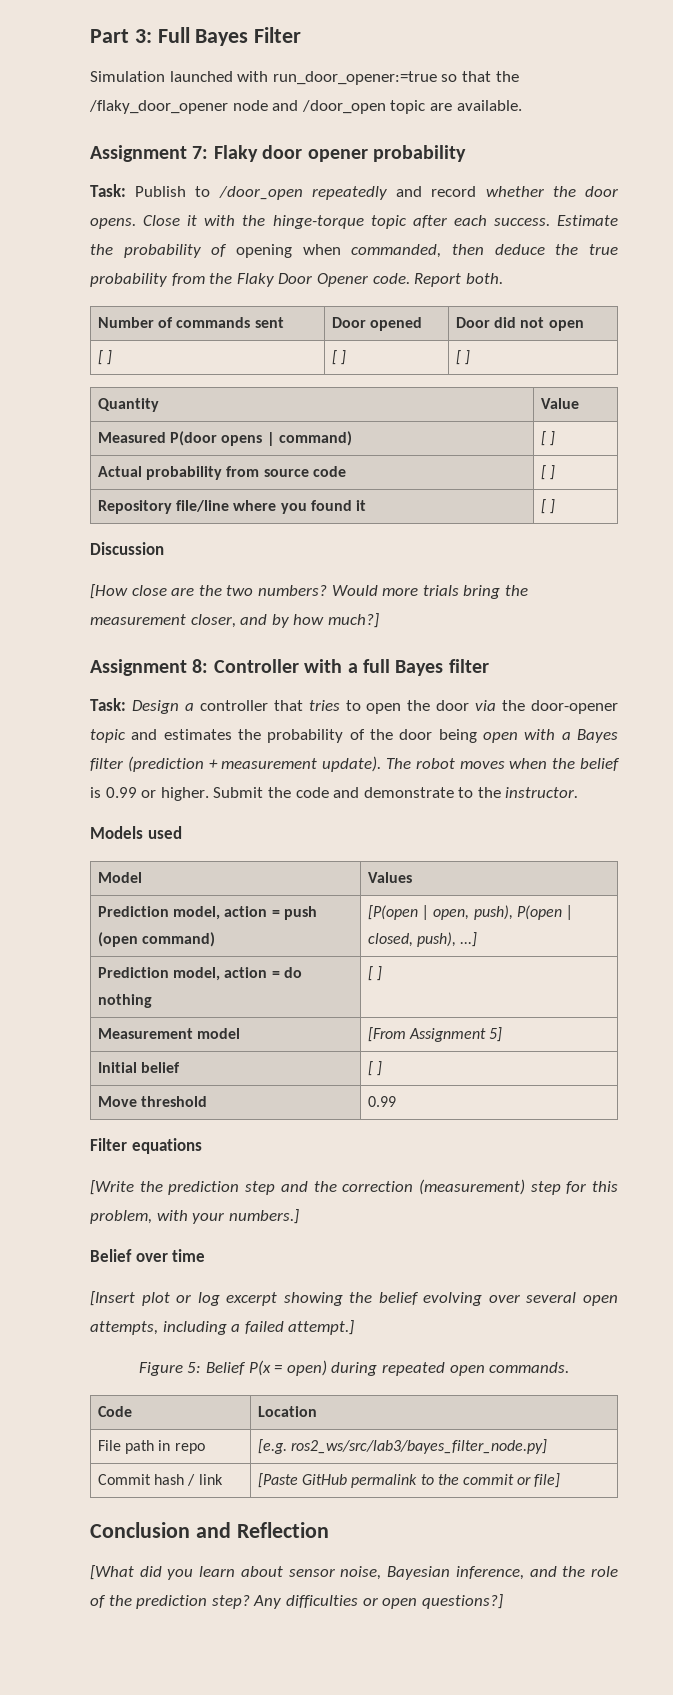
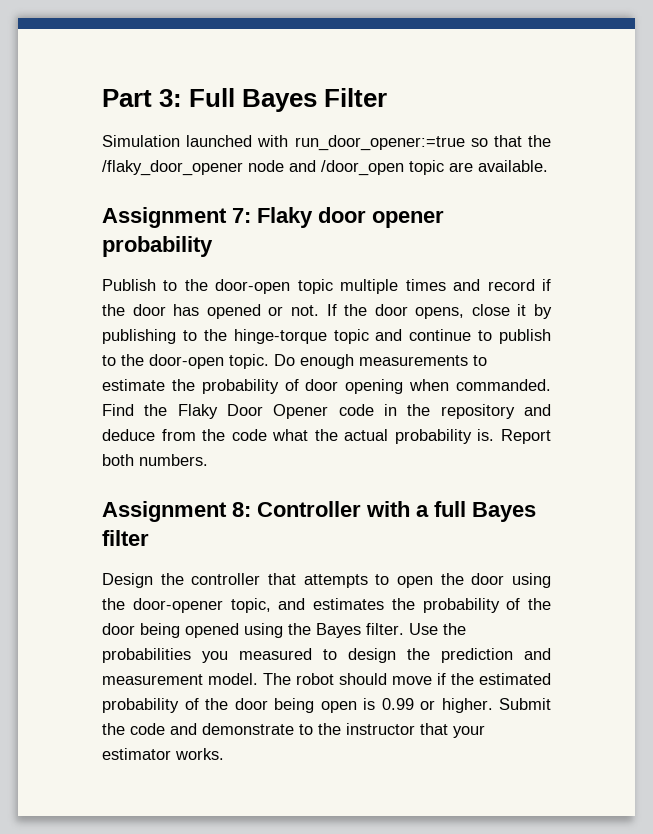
[90,184,126,197] Task: -> (213, 246) none
[218,186,387,200] /door_open repeatedly -> [184,279,446,294] the door-open topic multiple times
[485,186,618,197] [90,215,619,229] [90,244,228,258] whether the door opens. Close it with the hinge-torque topic after each success. Estimate the probability of -> [542,279,551,291] [102,304,552,319] [102,329,551,344] [102,354,487,369] [102,379,339,394] if the door has opened or not. If the door opens, close it by publishing to the hinge-torque topic and continue to publish to the door-open topic. Do enough measurements to estimate the probability of door
[351,244,618,258] [90,273,503,287] [97,317,284,328] [331,317,423,331] [455,317,584,331] [97,350,113,365] [331,350,347,365] [455,350,471,365] [97,398,159,412] [540,398,579,409] [97,431,352,446] [540,431,556,446] [97,466,346,480] [540,465,556,480] [97,500,366,514] [540,499,556,514] [90,542,164,555] [90,584,528,599] [90,613,379,628] commanded, then deduce the true probability from the Flaky Door Opener code. Report both. // Number of commands sent | Door opened | Door did not open // [ ] | [ ] | [ ] // Quantity | Value // Measured P(door opens | command) | [ ] // Actual probability from source code | [ ] // Repository file/line where you found it | [ ] // Discussion // [How close are the two numbers? Would more trials bring the measurement closer, and by how much?] -> [456,379,551,391] [102,404,551,419] [102,429,551,444] [102,454,208,466] commanded. Find the Flaky Door Opener code in the repository and deduce from the code what the actual probability is. Report both numbers.
[90,698,194,714] Task: Design a -> [102,573,184,588] Design the
[308,700,340,711] tries -> [303,574,368,588] attempts
[475,700,497,711] via -> [512,573,551,588] using
[90,729,126,743] topic -> [230,598,271,613] topic,
[482,729,618,743] [90,756,621,772] open with a Bayes filter (prediction + measurement update). The robot moves when the belief -> [185,623,466,638] [102,648,551,663] [102,673,551,685] [102,698,357,713] opened using the Bayes filter. Use the probabilities you measured to design the prediction and measurement model. The robot should move if the estimated probability of the door being open
[505,787,579,798] [90,826,182,839] [97,872,142,883] [367,872,412,883] [97,906,317,920] [97,932,216,947] [367,905,573,920] [367,932,478,947] [97,967,302,981] [97,994,152,1008] [367,966,383,981] [97,1028,241,1039] [367,1027,503,1042] [97,1062,181,1073] [367,1061,383,1076] [97,1096,208,1107] [367,1096,396,1107] [90,1138,202,1154] [90,1179,618,1195] [90,1209,299,1224] [90,1249,206,1262] [90,1291,618,1306] [90,1320,355,1335] [138,1360,570,1376] [97,1406,132,1417] [257,1406,317,1417] [97,1440,205,1454] [257,1439,548,1454] [97,1474,223,1486] [257,1473,561,1488] [90,1522,329,1538] [90,1565,618,1580] [90,1594,503,1609] instructor. // Models used // Model | Values // Prediction model, action = push (open command) | [P(open | open, push), P(open | closed, push), ...] // Prediction model, action = do nothing | [ ] // Measurement model | [From Assignment 5] // Initial belief | [ ] // Move threshold | 0.99 // Filter equations // [Write the prediction step and the correction (measurement) step for this problem, with your numbers.] // Belief over time // [Insert plot or log excerpt showing the belief evolving over several open attempts, including a failed attempt.] // Figure 5: Belief P(x = open) during repeated open commands. // Code | Location // File path in repo | [e.g. ros2_ws/src/lab3/bayes_filter_node.py] // Commit hash / link | [Paste GitHub permalink to the commit or file] // Conclusion and Reflection // [What did you learn about sensor noise, Bayesian inference, and the role of the prediction step? Any difficulties or open questions?] -> [346,723,485,738] [102,748,224,760] instructor that your estimator works.

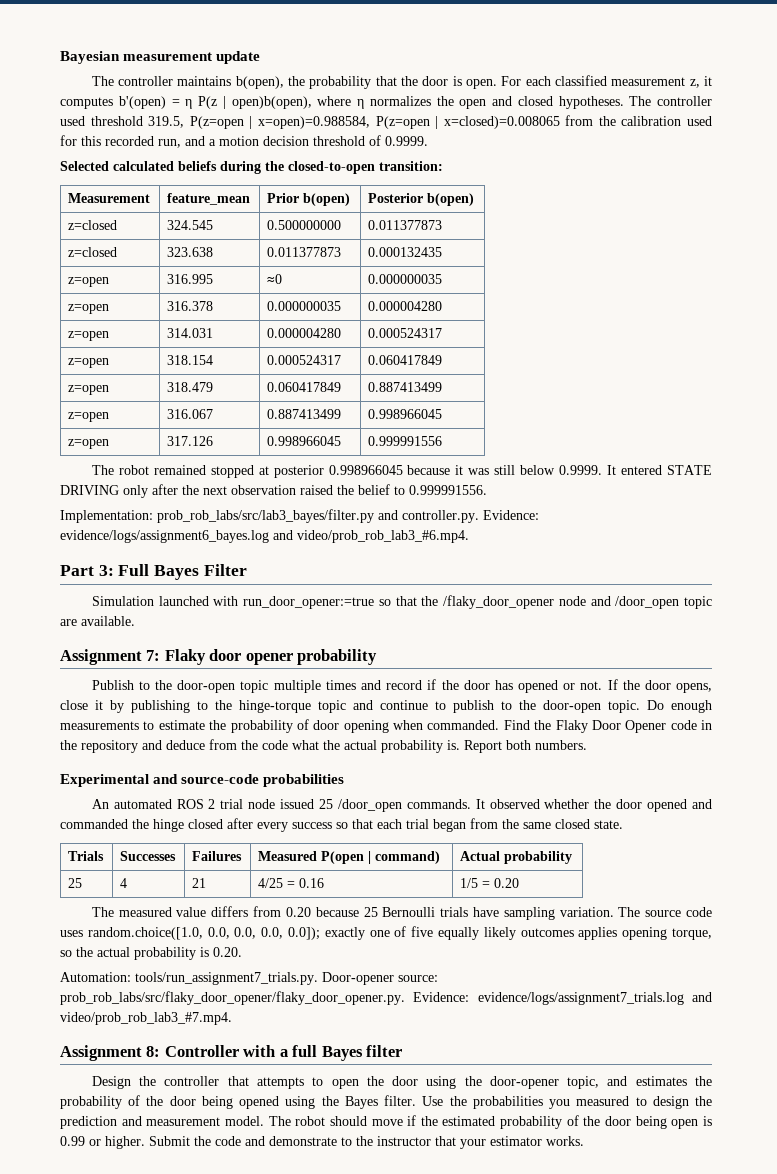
(102, 98) none -> [60,51,261,64] [91,75,712,89] [60,96,712,109] [60,115,713,129] [60,135,428,148] [60,161,443,174] [68,193,151,203] [167,193,251,205] [267,193,351,206] [368,193,475,206] [68,220,118,230] [167,220,214,230] [267,220,342,230] [368,220,443,230] [68,247,118,257] [167,247,214,257] [267,247,342,257] [368,247,443,257] [68,277,110,287] [167,274,214,284] [267,274,283,284] [368,274,443,284] [68,304,110,314] [167,301,214,311] [267,301,342,311] [368,301,443,311] [68,331,110,341] [167,328,214,338] [267,328,342,338] [368,328,443,338] [68,358,110,368] [167,355,214,365] [267,355,342,365] [368,355,443,365] [68,385,110,395] [167,382,214,392] [267,382,342,392] [368,382,443,392] [68,412,110,422] [167,409,214,419] [267,409,342,419] [368,409,443,419] [68,439,110,449] [167,436,214,446] [267,436,342,446] [368,436,443,446] [91,465,713,478] [60,484,487,498] [60,509,539,523] [60,530,469,543] Bayesian measurement update // The controller maintains b(open), the probability that the door is open. For each classified measurement z, it computes b'(open) = η P(z | open)b(open), where η normalizes the open and closed hypotheses. The controller used threshold 319.5, P(z=open | x=open)=0.988584, P(z=open | x=closed)=0.008065 from the calibration used for this recorded run, and a motion decision threshold of 0.9999. // Selected calculated beliefs during the closed-to-open transition: // Measurement | feature_mean | Prior b(open) | Posterior b(open) // z=closed | 324.545 | 0.500000000 | 0.011377873 // z=closed | 323.638 | 0.011377873 | 0.000132435 // z=open | 316.995 | ≈0 | 0.000000035 // z=open | 316.378 | 0.000000035 | 0.000004280 // z=open | 314.031 | 0.000004280 | 0.000524317 // z=open | 318.154 | 0.000524317 | 0.060417849 // z=open | 318.479 | 0.060417849 | 0.887413499 // z=open | 316.067 | 0.887413499 | 0.998966045 // z=open | 317.126 | 0.998966045 | 0.999991556 // The robot remained stopped at posterior 0.998966045 because it was still below 0.9999. It entered STATE DRIVING only after the next observation raised the belief to 0.999991556. // Implementation: prob_rob_labs/src/lab3_bayes/filter.py and controller.py. Evidence: evidence/logs/assignment6_bayes.log and video/prob_rob_lab3_#6.mp4. //
(208, 460) none -> [60,774,345,787] [91,799,712,812] [60,818,623,832] [68,851,105,861] [120,851,177,861] [192,851,243,861] [258,851,441,864] [460,851,573,864] [68,878,83,888] [120,878,128,888] [192,878,207,888] [258,878,325,888] [460,878,520,888] [91,906,712,920] [60,926,712,940] [60,947,242,960] [60,972,438,985] [60,991,712,1005] [60,1012,232,1025] // Experimental and source-code probabilities // An automated ROS 2 trial node issued 25 /door_open commands. It observed whether the door opened and commanded the hinge closed after every success so that each trial began from the same closed state. // Trials | Successes | Failures | Measured P(open | command) | Actual probability // 25 | 4 | 21 | 4/25 = 0.16 | 1/5 = 0.20 // The measured value differs from 0.20 because 25 Bernoulli trials have sampling variation. The source code uses random.choice([1.0, 0.0, 0.0, 0.0, 0.0]); exactly one of five equally likely outcomes applies opening torque, so the actual probability is 0.20. // Automation: tools/run_assignment7_trials.py. Door-opener source: prob_rob_labs/src/flaky_door_opener/flaky_door_opener.py. Evidence: evidence/logs/assignment7_trials.log and video/prob_rob_lab3_#7.mp4.

